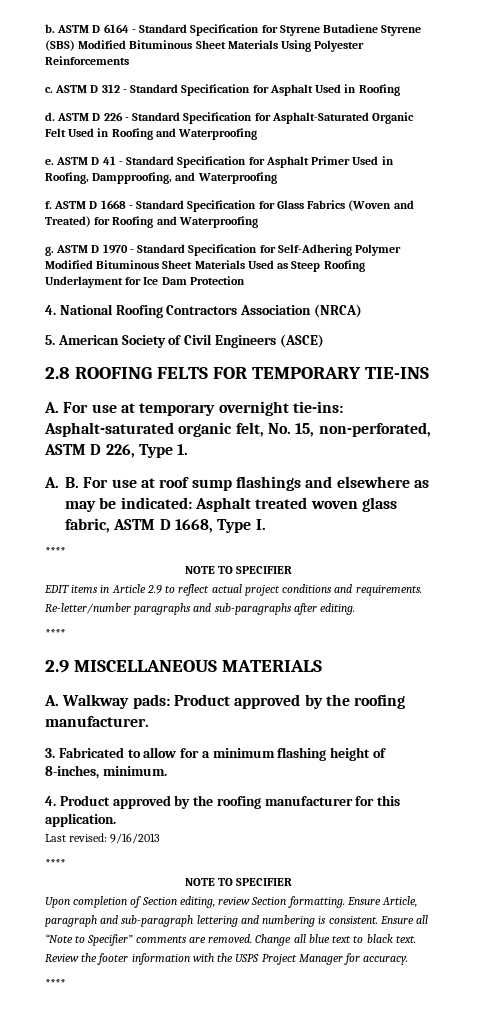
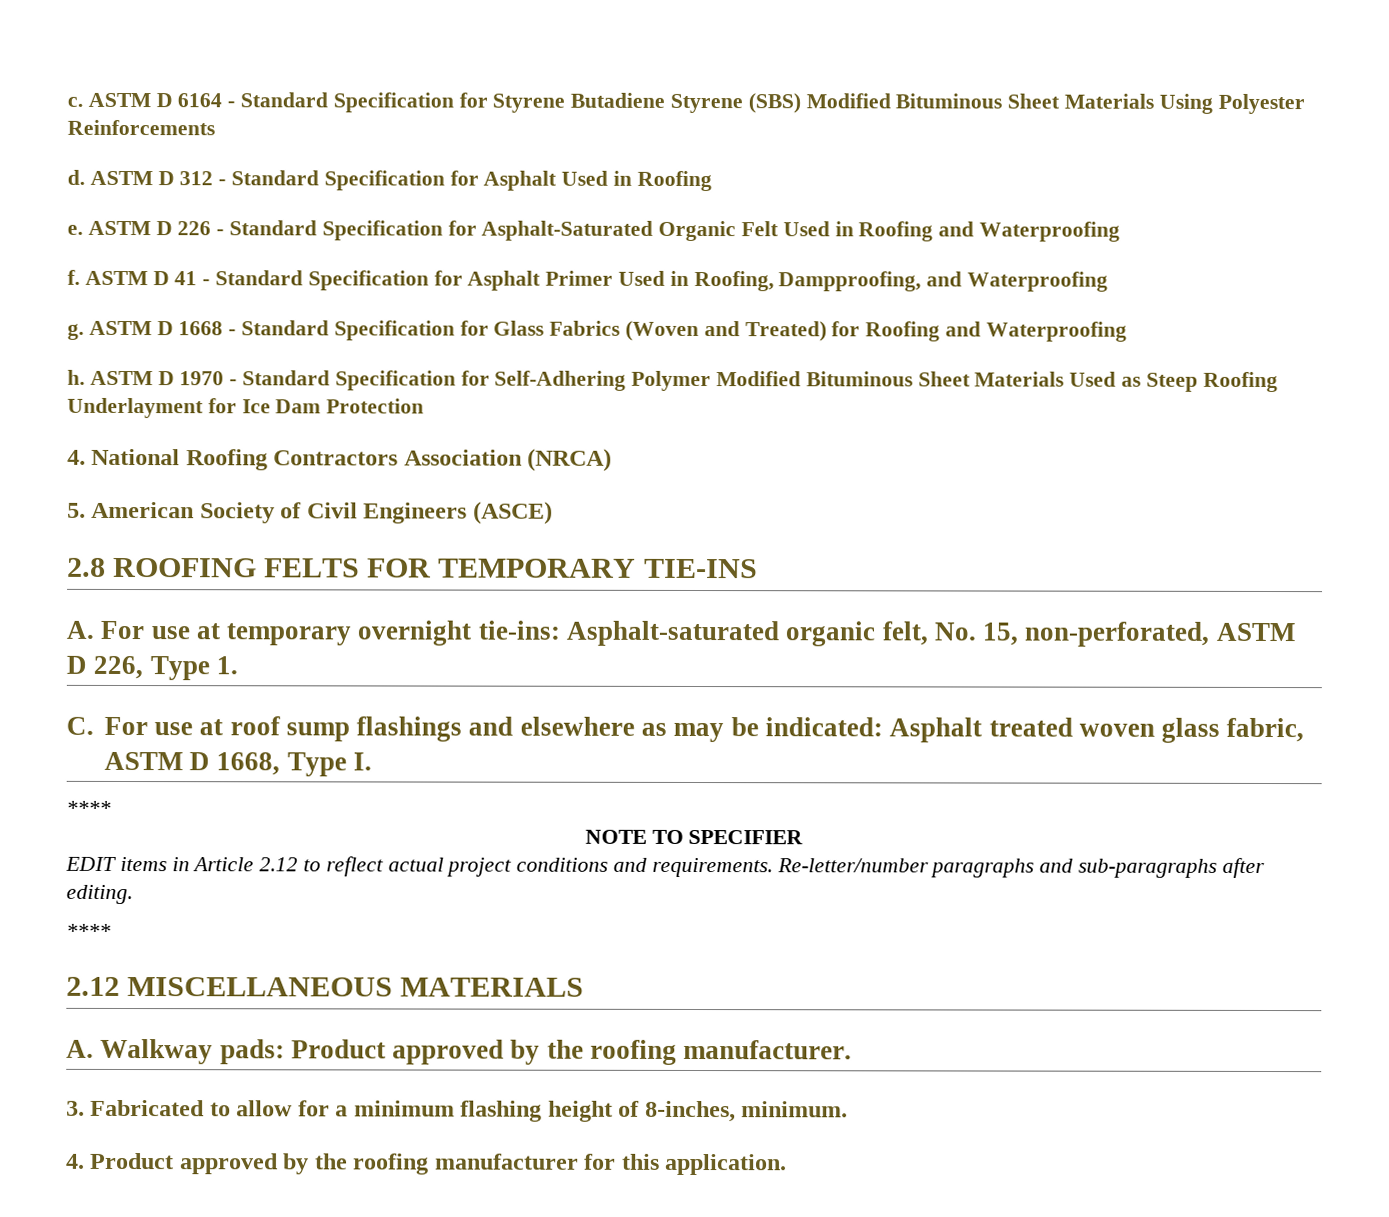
[45,24,55,33] b. -> [67,96,83,107] c.
[45,87,53,93] c. -> [67,169,85,185] d.
[45,112,55,121] d. -> [67,224,83,235] e.
[45,159,54,165] e. -> [67,269,80,285] f.
[45,201,52,209] f. -> [67,323,84,340] g.
[45,246,54,256] g. -> [67,369,85,385] h.
[44,477,79,488] A. B. -> [66,716,94,735] C.
[146,585,162,594] 2.9 -> [259,857,299,872] 2.12
[45,660,69,673] 2.9 -> [66,976,120,996] 2.12
[45,833,161,844] [45,859,65,867] [184,878,293,886] [45,896,418,908] [45,915,429,927] [45,934,416,946] [45,953,409,965] [45,979,65,987] // Last revised: 9/16/2013 // **** // NOTE TO SPECIFIER // Upon completion of Section editing, review Section formatting. Ensure Article, paragraph and sub-paragraph lettering and numbering is consistent. Ensure all “Note to Specifier” comments are removed. Change all blue text to black text. Review the footer information with the USPS Project Manager for accuracy. // **** -> (788, 1164) none

